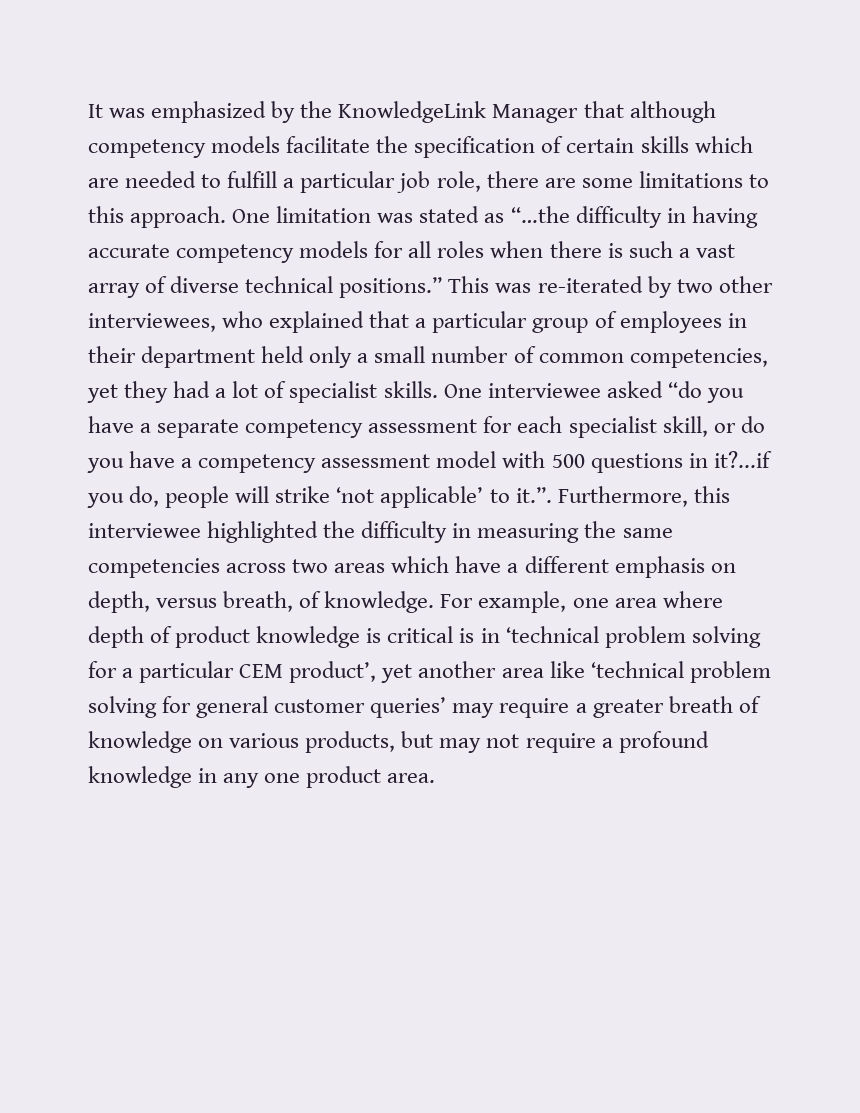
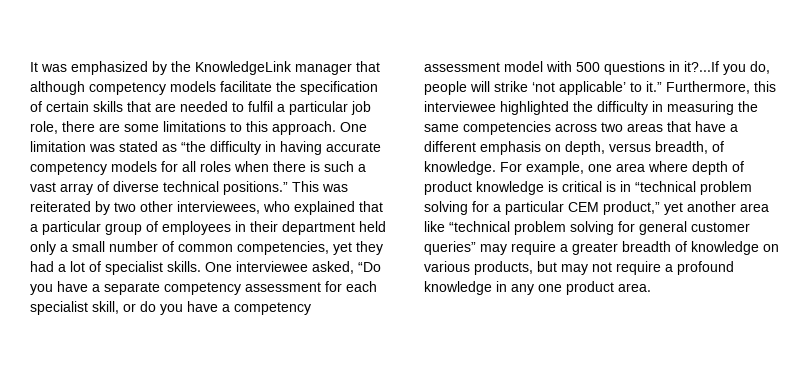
[492,104,579,123] Manager -> [295,63,352,75] manager
[694,136,753,153] which -> [127,101,151,112] that
[227,171,278,188] fulfill -> [248,101,273,112] fulfil
[510,206,570,223] “…the -> [181,141,206,152] “the
[537,276,643,293] re-iterated -> [30,201,91,212] reiterated
[606,381,702,398] asked “do -> [312,261,381,274] asked, “Do
[713,451,772,468] it?...if -> [684,61,719,72] it?...If
[515,487,552,503] it.”. -> [646,81,662,92] it.”
[391,556,450,573] which -> [667,121,691,132] that
[223,591,294,612] breath, -> [655,141,708,154] breadth,
[505,626,599,643] ‘technical -> [635,181,696,192] “technical
[289,661,377,683] product’, -> [603,201,660,215] product,”
[590,661,684,678] ‘technical -> [449,221,510,232] “technical
[370,697,447,718] queries’ -> [424,241,476,255] queries”
[668,696,733,713] breath -> [622,241,671,252] breadth

